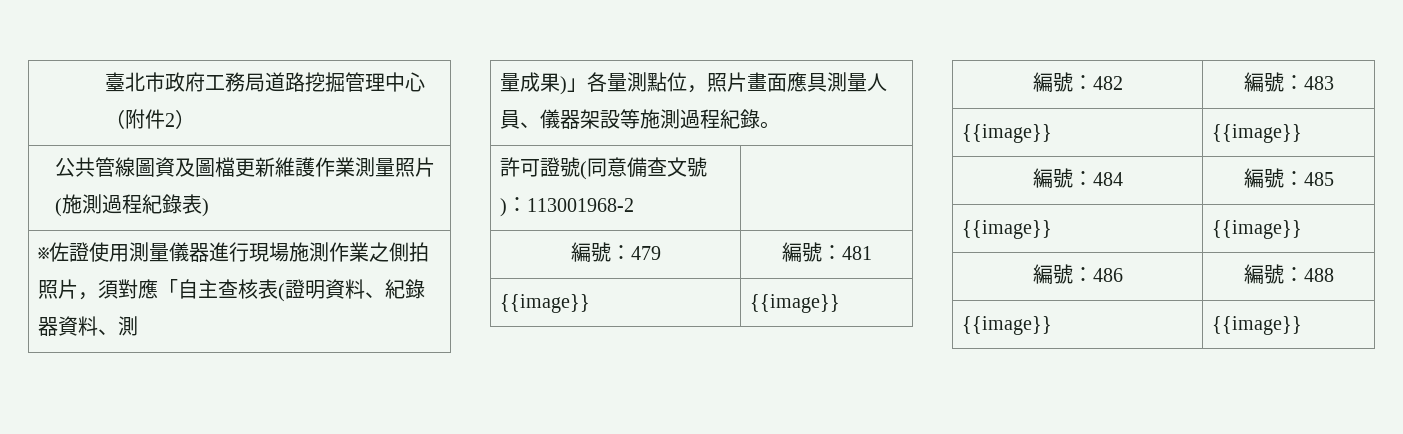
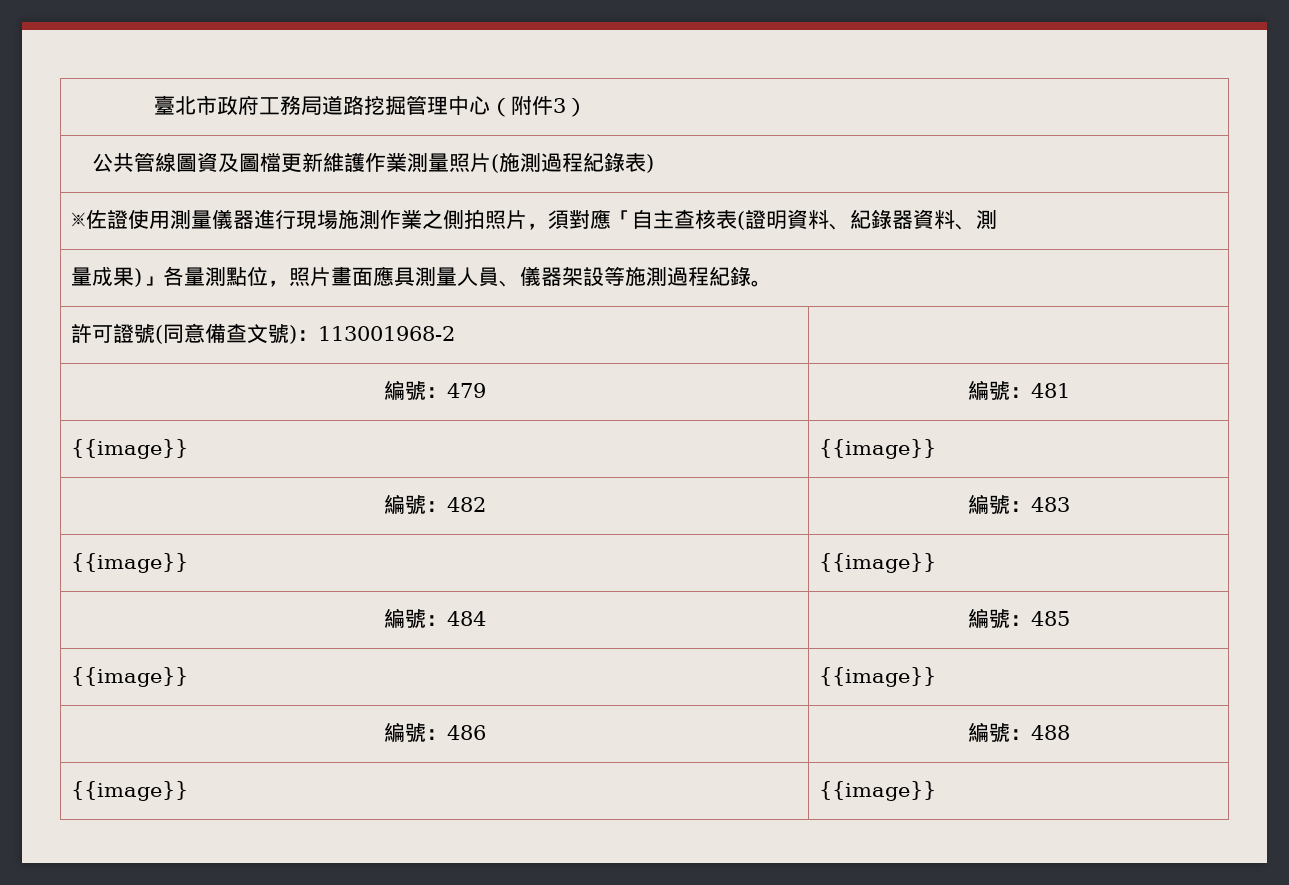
[164,113,175,127] 2 -> [553,98,567,113] 3

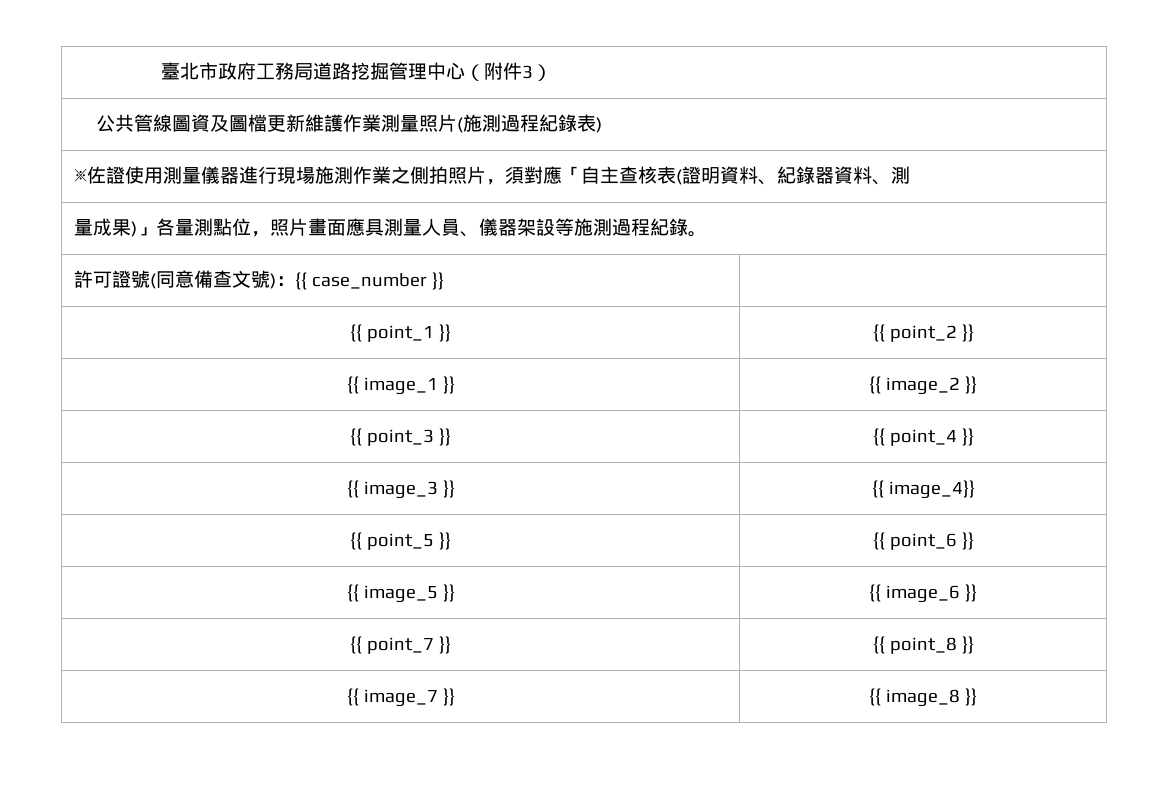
[317,326,455,341] [383,380,486,401] [967,380,1070,401] [70,439,188,459] [818,439,936,459] [383,494,486,515] [967,494,1070,515] [70,553,188,573] [818,553,936,573] [383,608,486,629] [967,608,1070,629] [70,667,188,687] [818,667,936,687] [383,722,486,743] [967,722,1070,743] [70,781,188,801] [818,781,936,801] 113001968-2 | // 編號：479 | 編號：481 // {{image}} | {{image}} // 編號：482 | 編號：483 // {{image}} | {{image}} // 編號：484 | 編號：485 // {{image}} | {{image}} // 編號：486 | 編號：488 // {{image}} | {{image}} -> [294,272,444,290] [350,324,451,342] [872,324,974,342] [346,376,455,395] [869,376,977,395] [350,428,451,446] [872,428,974,446] [346,480,455,499] [871,480,975,499] [350,532,451,550] [872,532,974,550] [346,584,455,603] [869,584,977,603] [350,636,451,654] [872,636,974,654] [346,688,455,707] [869,688,977,707] {{ case_number }} | // {{ point_1 }} | {{ point_2 }} // {{ image_1 }} | {{ image_2 }} // {{ point_3 }} | {{ point_4 }} // {{ image_3 }} | {{ image_4}} // {{ point_5 }} | {{ point_6 }} // {{ image_5 }} | {{ image_6 }} // {{ point_7 }} | {{ point_8 }} // {{ image_7 }} | {{ image_8 }}

